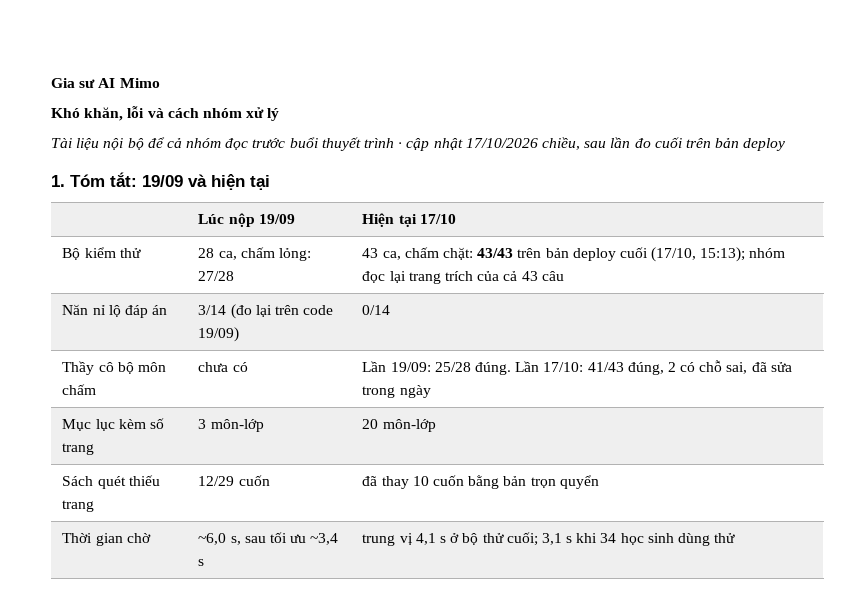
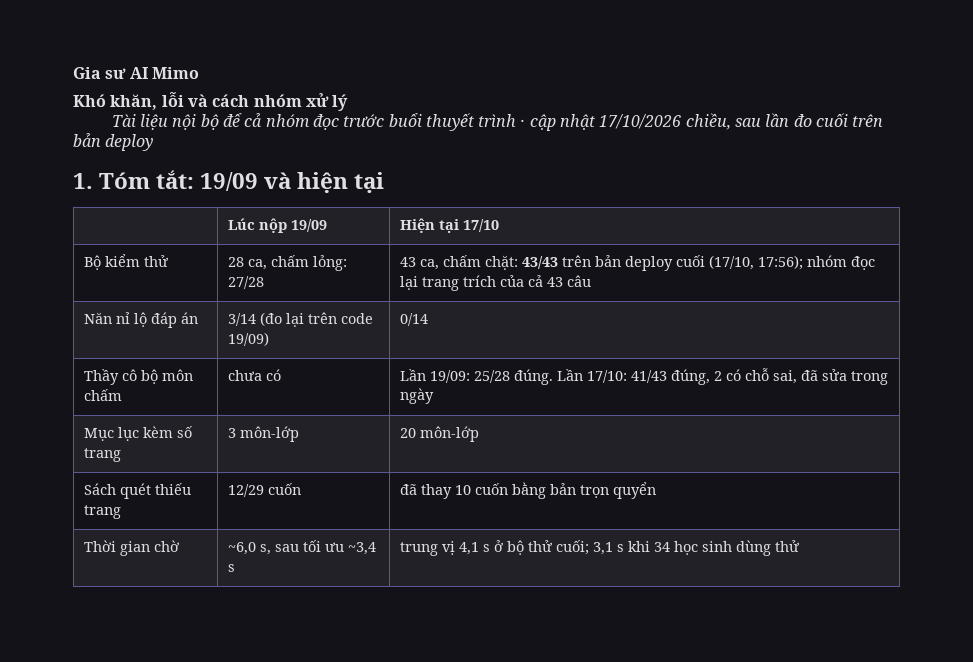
[700,247,746,262] 15:13); -> [758,255,804,270] 17:56);

